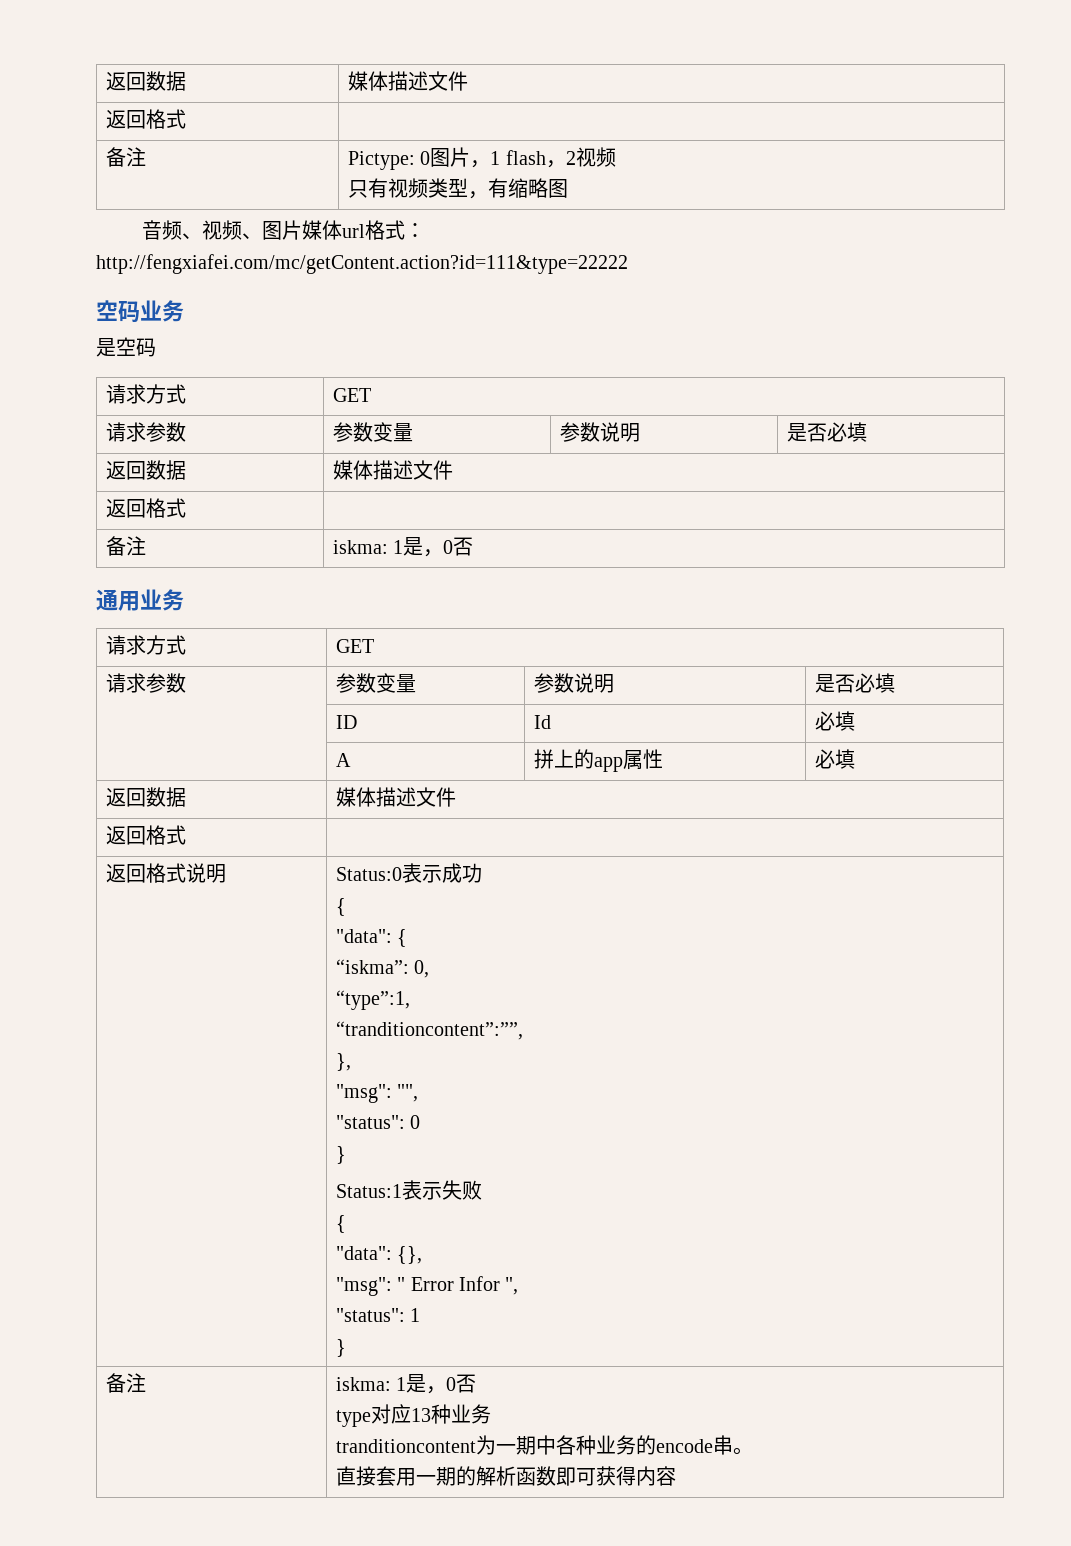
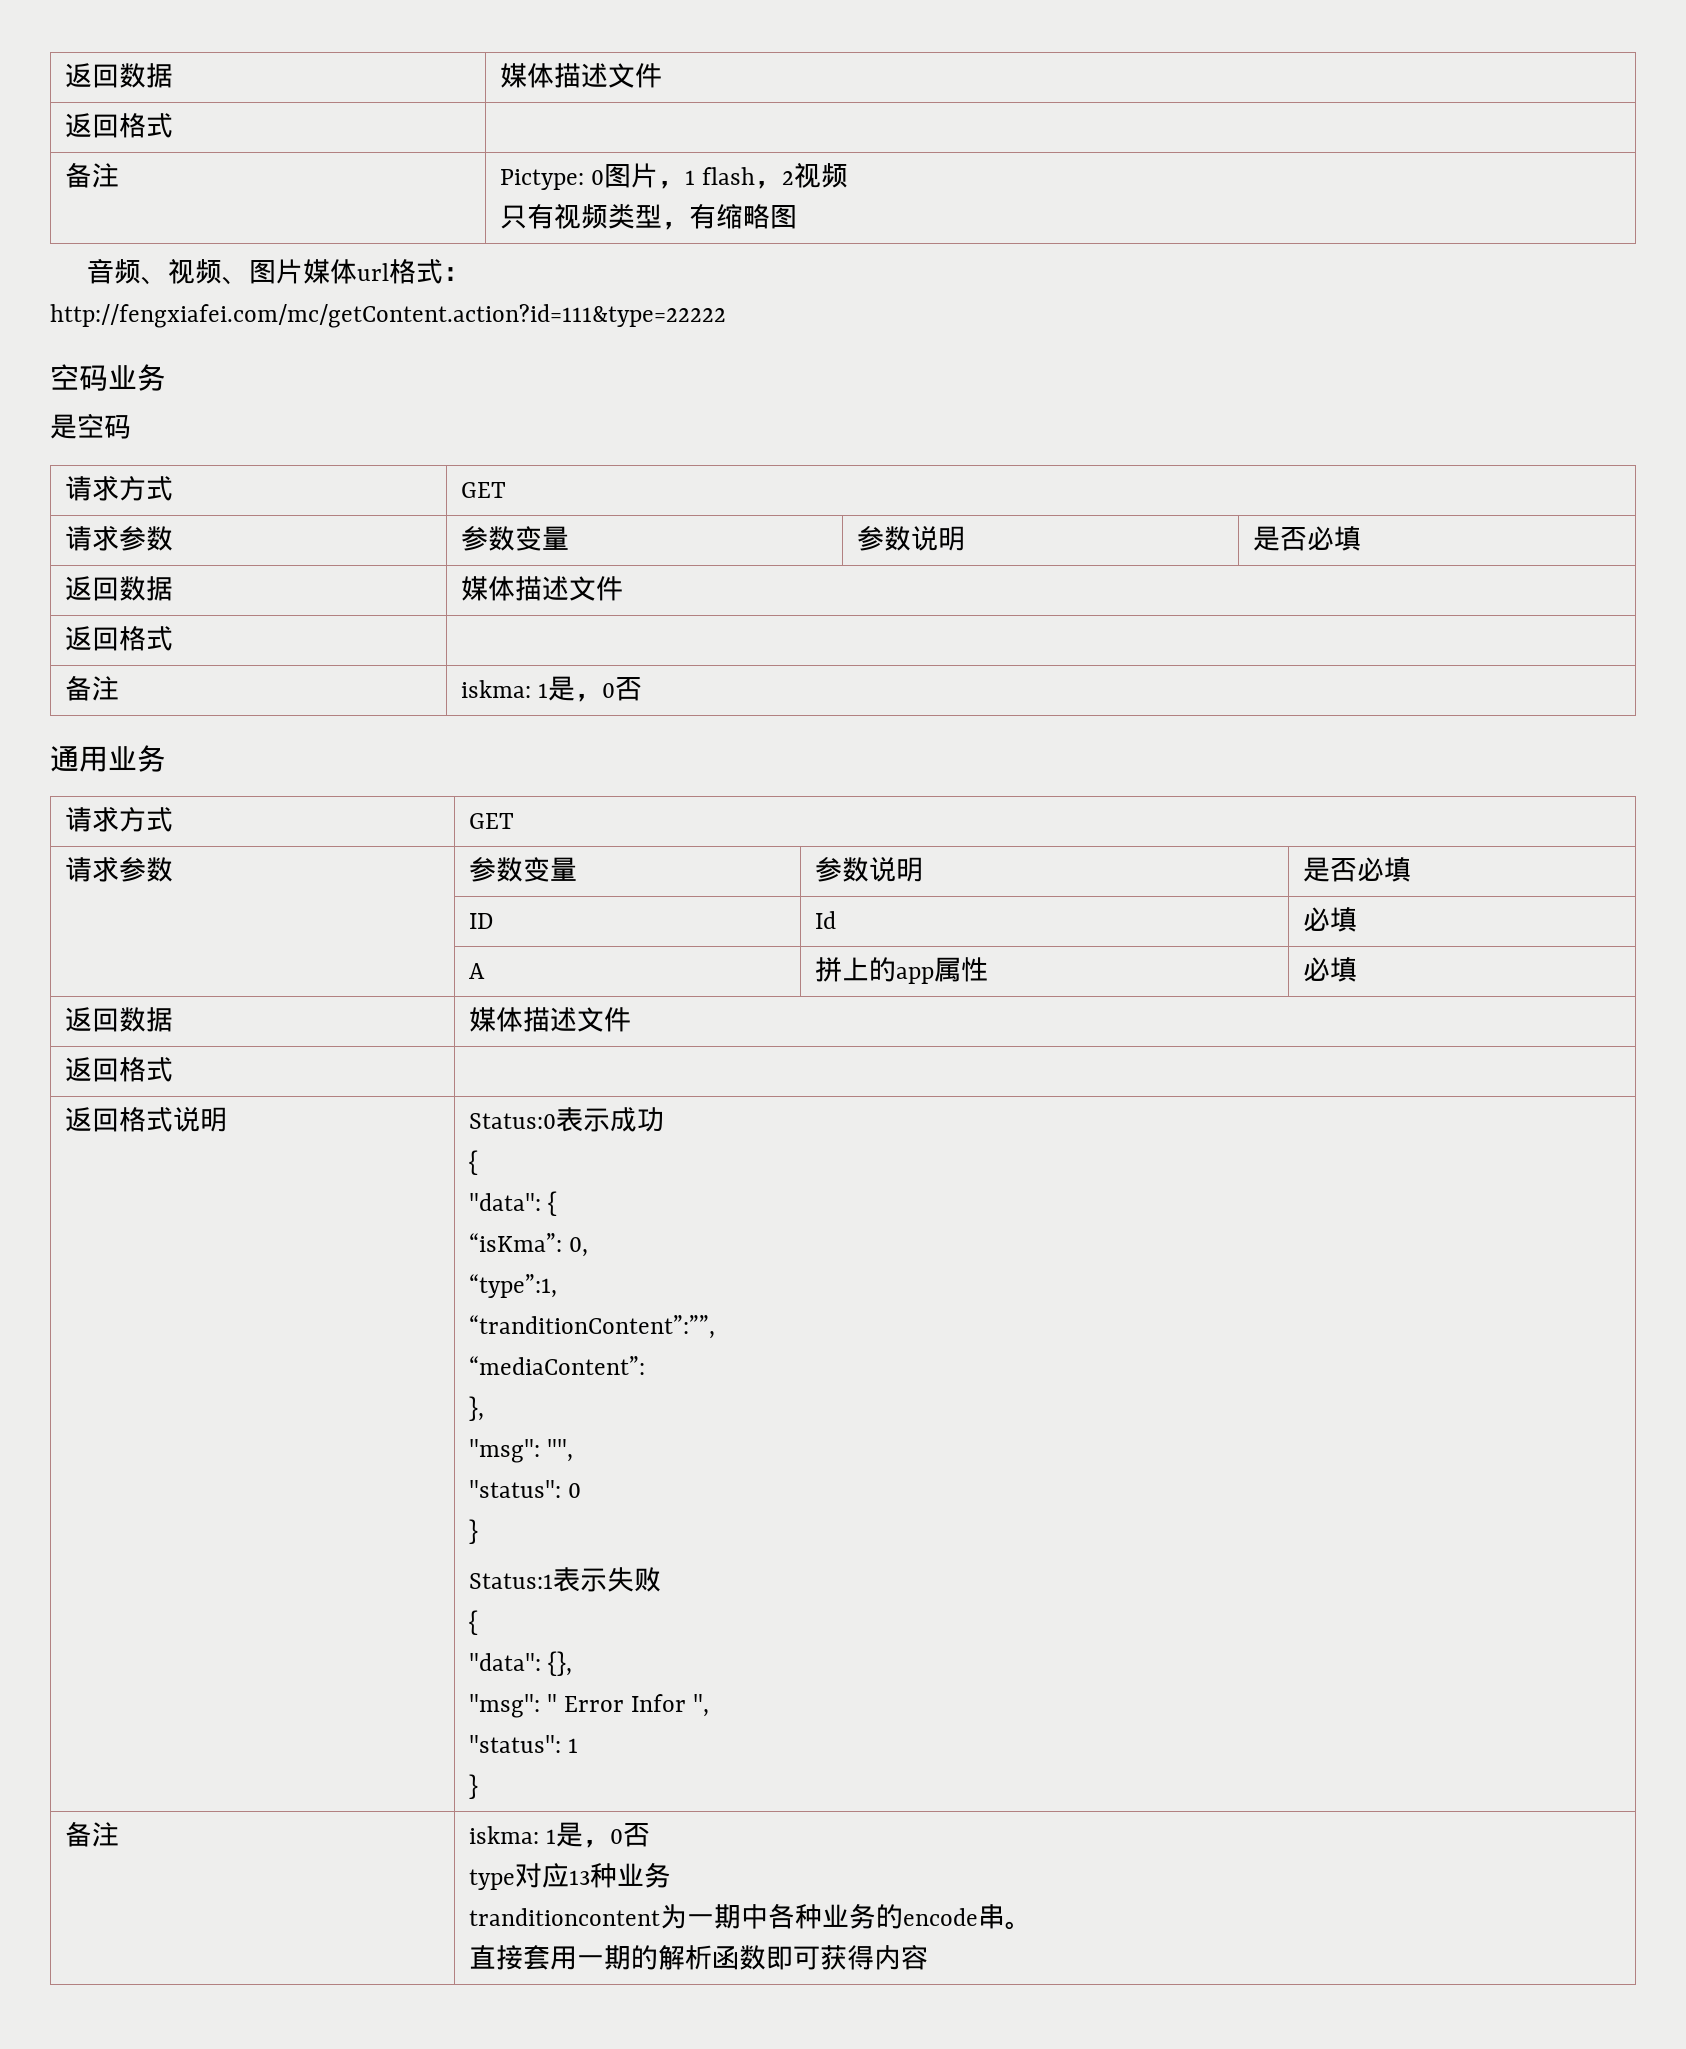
[335,959,409,974] “iskma”: -> [468,1233,562,1252] “isKma”:
[335,1021,523,1040] “tranditioncontent”:””, -> [468,1315,715,1339] [468,1356,645,1375] “tranditionContent”:””, // “mediaContent”:

